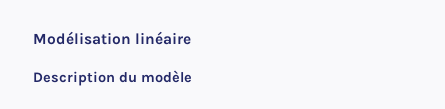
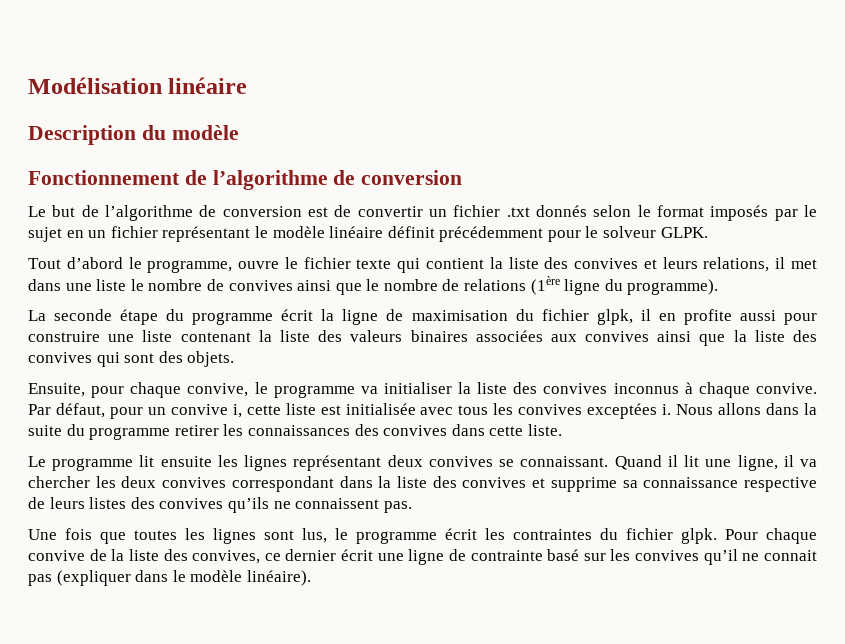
(192, 76) none -> [28,170,463,190] [28,205,818,221] [28,226,708,242] [28,257,818,273] [28,276,719,295] [28,309,817,325] [28,330,817,346] [28,351,235,367] [28,382,817,398] [28,403,817,419] [28,424,562,440] [28,455,818,471] [28,476,817,492] [28,497,412,513] [28,528,817,544] [28,549,818,565] [28,570,311,586] // Fonctionnement de l’algorithme de conversion // Le but de l’algorithme de conversion est de convertir un fichier .txt donnés selon le format imposés par le sujet en un fichier représentant le modèle linéaire définit précédemment pour le solveur GLPK. // Tout d’abord le programme, ouvre le fichier texte qui contient la liste des convives et leurs relations, il met dans une liste le nombre de convives ainsi que le nombre de relations (1ère ligne du programme). // La seconde étape du programme écrit la ligne de maximisation du fichier glpk, il en profite aussi pour construire une liste contenant la liste des valeurs binaires associées aux convives ainsi que la liste des convives qui sont des objets. // Ensuite, pour chaque convive, le programme va initialiser la liste des convives inconnus à chaque convive. Par défaut, pour un convive i, cette liste est initialisée avec tous les convives exceptées i. Nous allons dans la suite du programme retirer les connaissances des convives dans cette liste. // Le programme lit ensuite les lignes représentant deux convives se connaissant. Quand il lit une ligne, il va chercher les deux convives correspondant dans la liste des convives et supprime sa connaissance respective de leurs listes des convives qu’ils ne connaissent pas. // Une fois que toutes les lignes sont lus, le programme écrit les contraintes du fichier glpk. Pour chaque convive de la liste des convives, ce dernier écrit une ligne de contrainte basé sur les convives qu’il ne connait pas (expliquer dans le modèle linéaire).

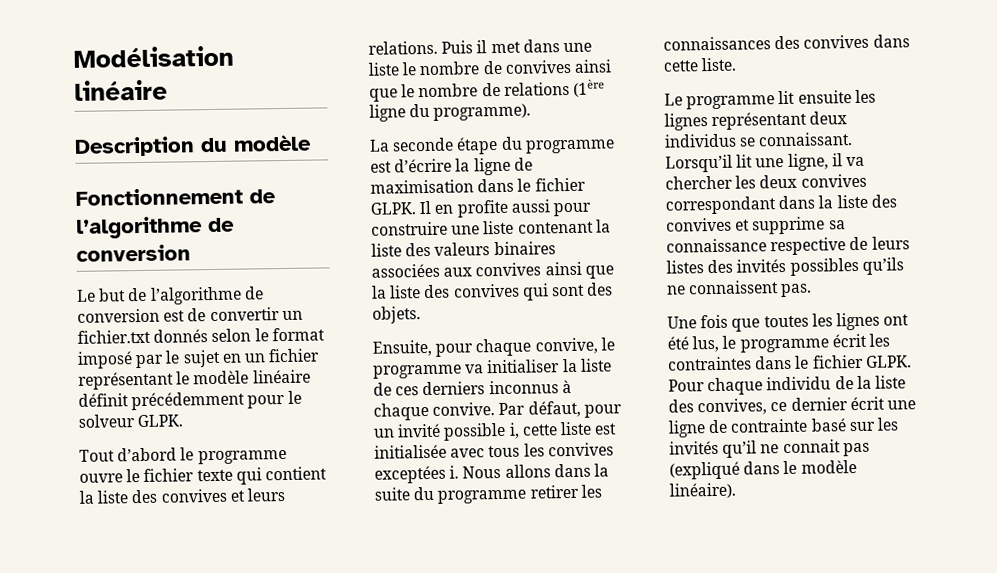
[453,205,530,217] fichier .txt -> [77,329,151,344] fichier.txt
[710,205,769,221] imposés -> [77,351,133,369] imposé
[147,260,233,273] programme, -> [197,449,287,465] programme
[703,257,770,272] relations, -> [368,40,474,55] relations. Puis
[281,309,314,321] écrit -> [370,158,453,173] est d’écrire
[515,309,651,325] du fichier glpk, il -> [477,177,586,193] [370,200,432,215] dans le fichier GLPK. Il
[513,382,608,394] des convives -> [373,381,486,396] de ces derniers
[170,404,228,415] convive -> [397,422,507,441] invité possible
[428,456,493,467] convives -> [664,133,737,148] individus
[614,455,678,470] Quand il -> [665,154,733,173] Lorsqu’il
[159,498,224,509] convives -> [736,257,859,276] invités possibles
[264,530,294,540] sont -> [883,314,910,326] [667,336,689,350] ont été
[600,528,717,544] du fichier glpk. -> [755,354,912,370] dans le fichier GLPK.
[28,550,85,561] convive -> [766,376,832,391] individu
[635,550,700,561] convives -> [669,440,719,455] invités
[56,570,131,586] (expliquer -> [669,461,740,480] (expliqué

